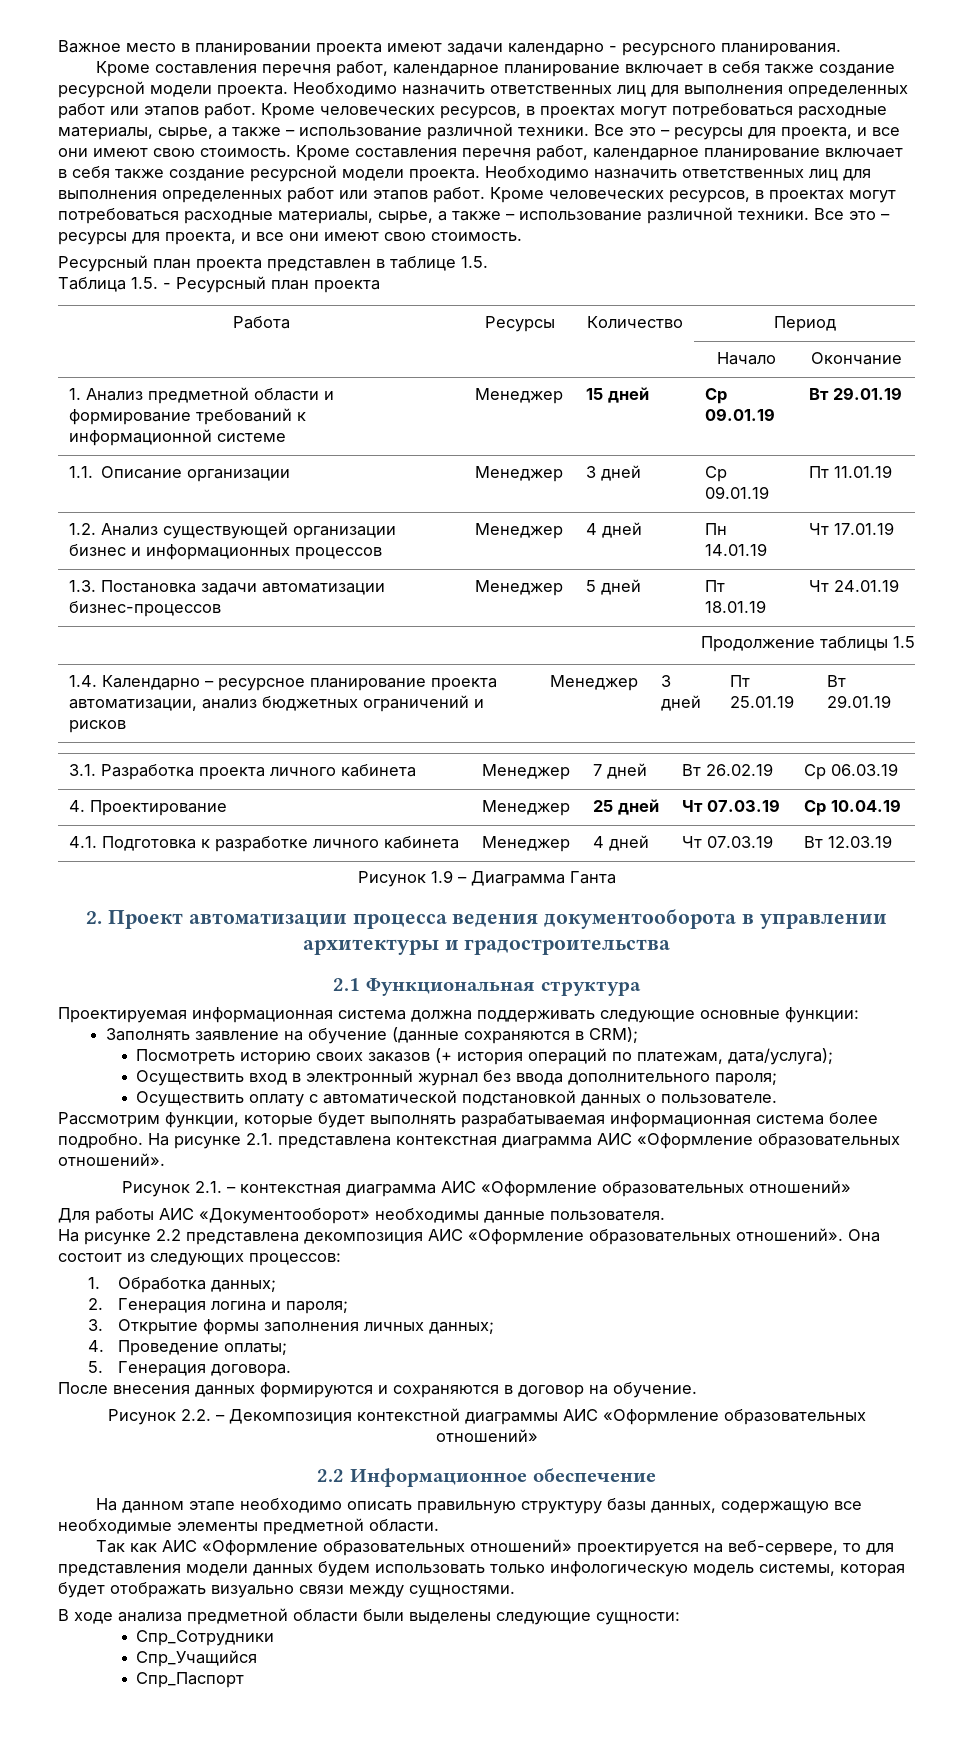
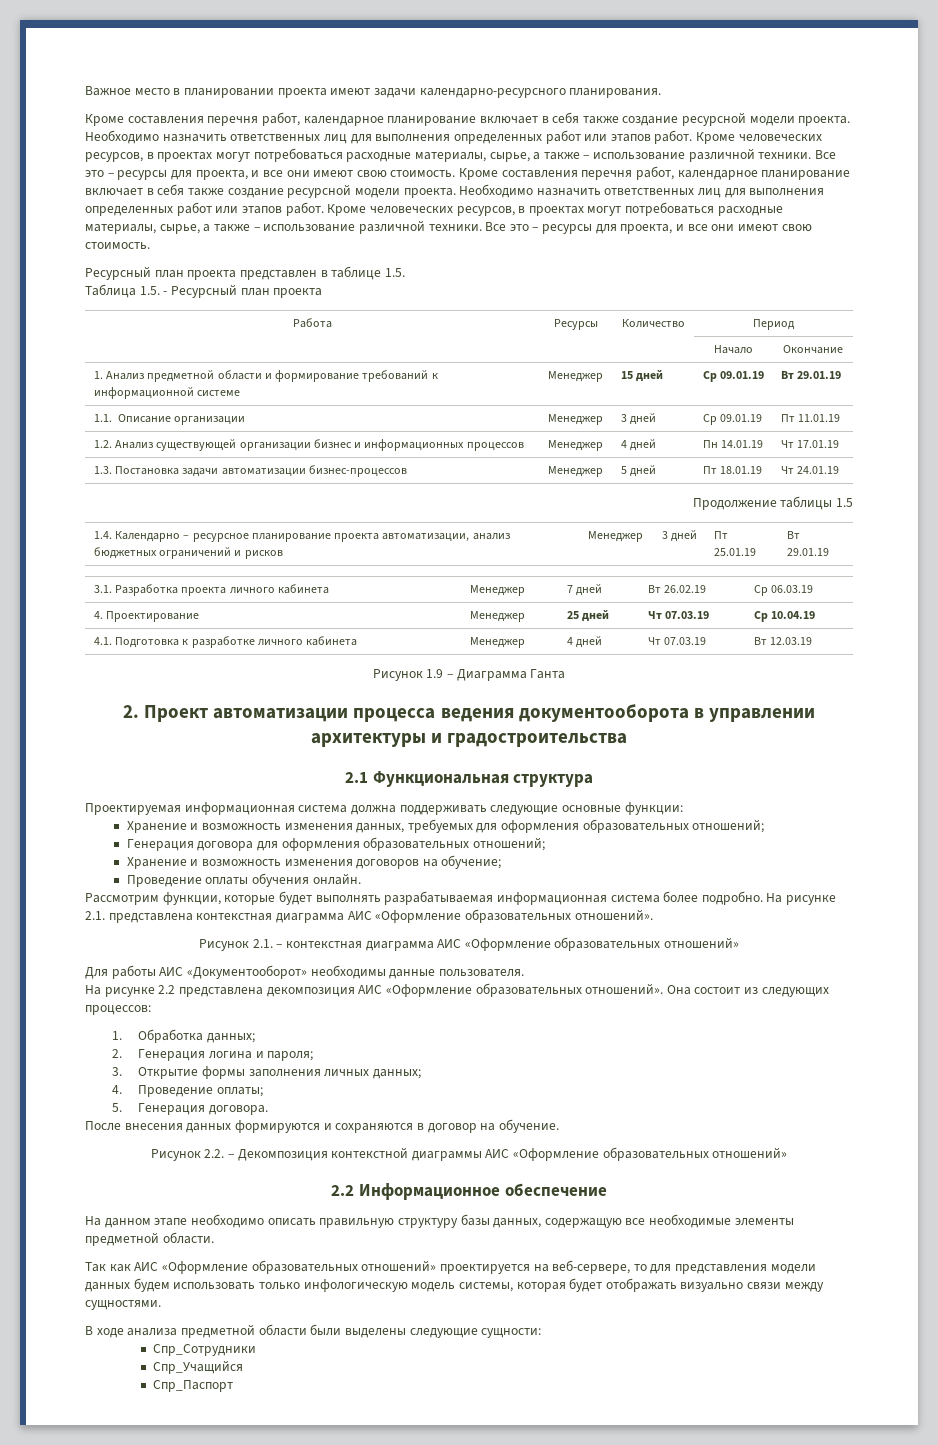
[508,43,716,56] календарно - ресурсного -> [419,88,566,98] календарно-ресурсного
[106,1027,639,1044] [136,1048,834,1065] [136,1069,778,1086] [136,1090,778,1107] Заполнять заявление на обучение (данные сохраняются в CRM); // Посмотреть историю своих заказов (+ история операций по платежам, дата/услуга); // Осуществить вход в электронный журнал без ввода дополнительного пароля; // Осуществить оплату с автоматической подстановкой данных о пользователе. -> [126,819,765,833] [126,837,545,851] [126,855,502,869] [126,873,361,887] Хранение и возможность изменения данных, требуемых для оформления образовательных отношений; // Генерация договора для оформления образовательных отношений; // Хранение и возможность изменения договоров на обучение; // Проведение оплаты обучения онлайн.

